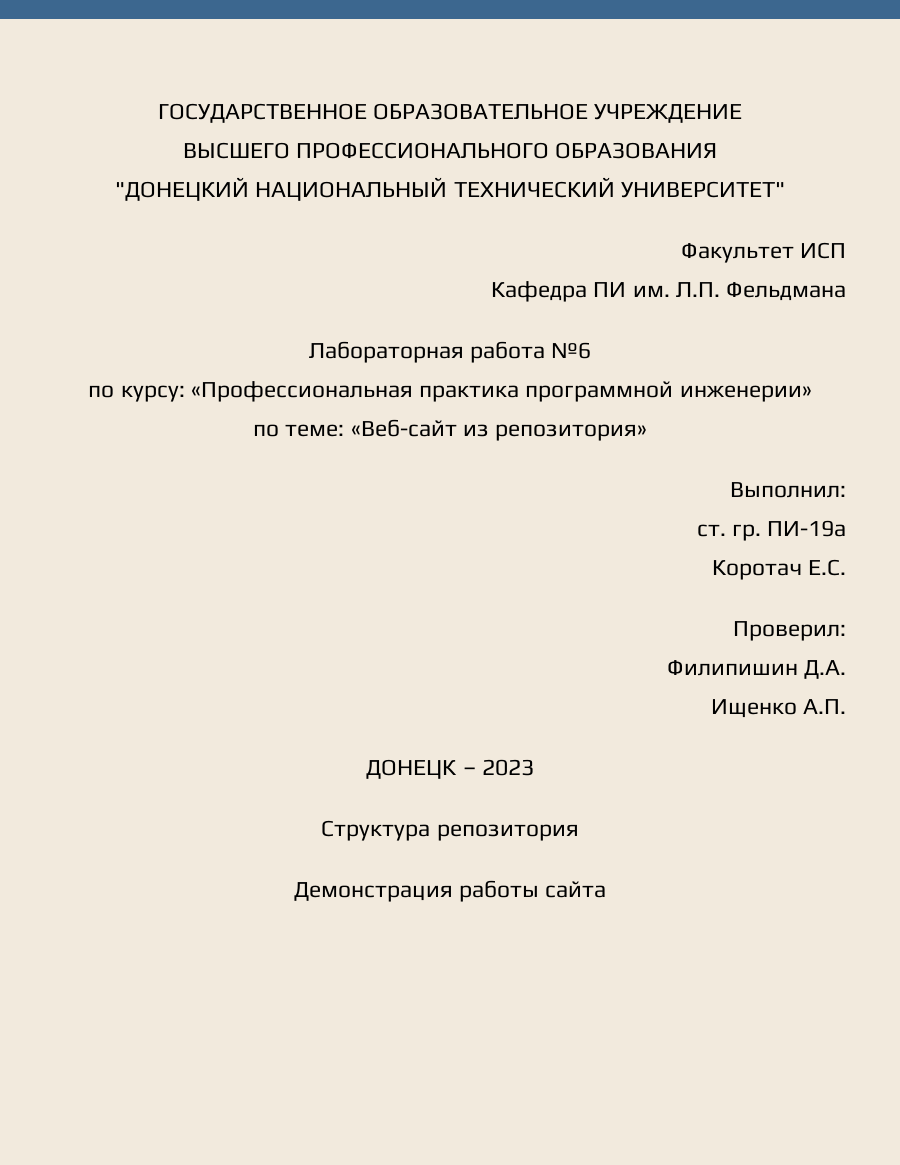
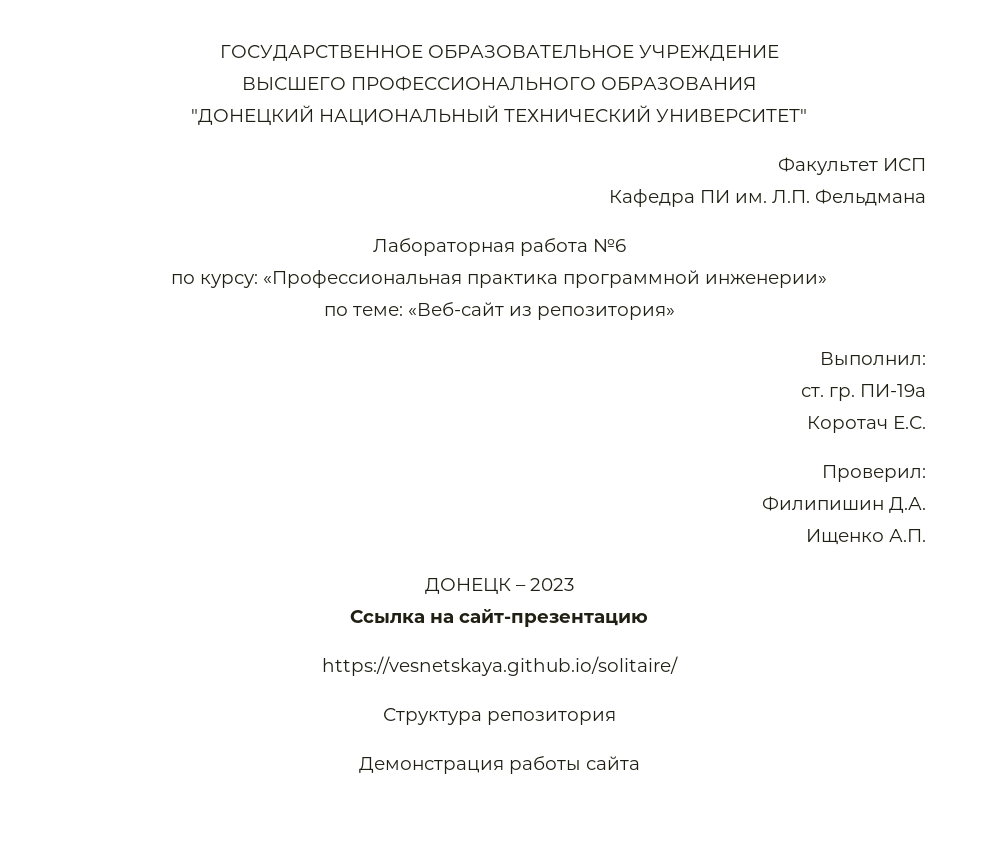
(534, 767) none -> [350,609,648,627] [321,656,678,676] // Ссылка на сайт-презентацию // https://vesnetskaya.github.io/solitaire/

